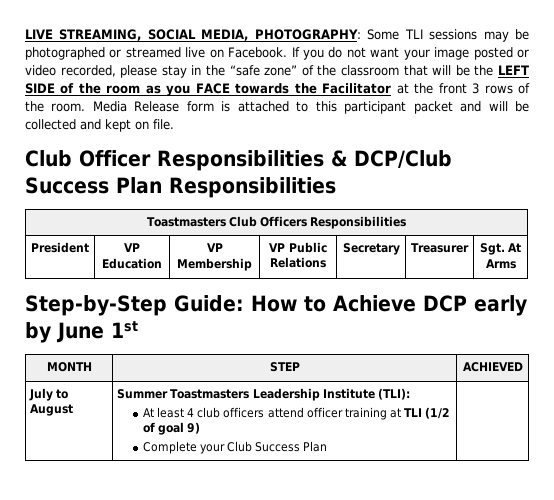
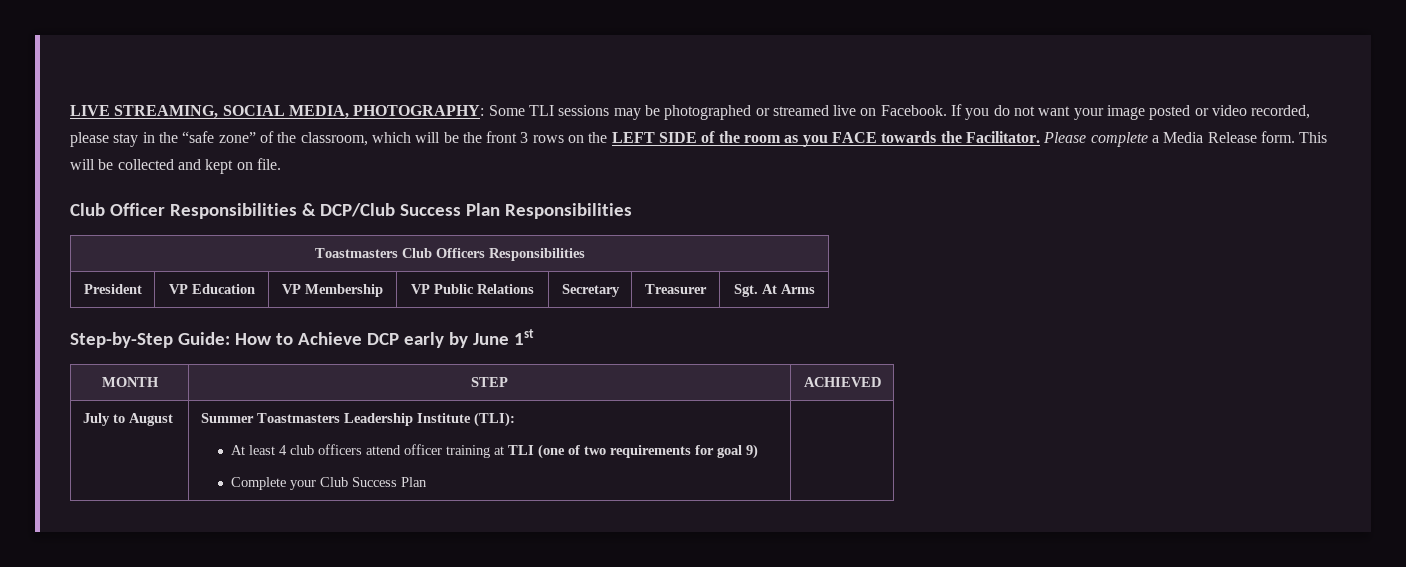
[341,65,428,76] classroom that -> [300,132,411,146] classroom, which
(494, 70) none -> [486,131,608,143] front 3 rows on the
[322,83,531,94] [25,101,482,114] Facilitator at the front 3 rows of the room. Media Release form is attached to this participant packet and -> [965,131,1328,147] Facilitator. Please complete a Media Release form. This
[425,407,451,419] [143,422,156,433] (1/2 of -> [538,444,715,459] (one of two requirements for

